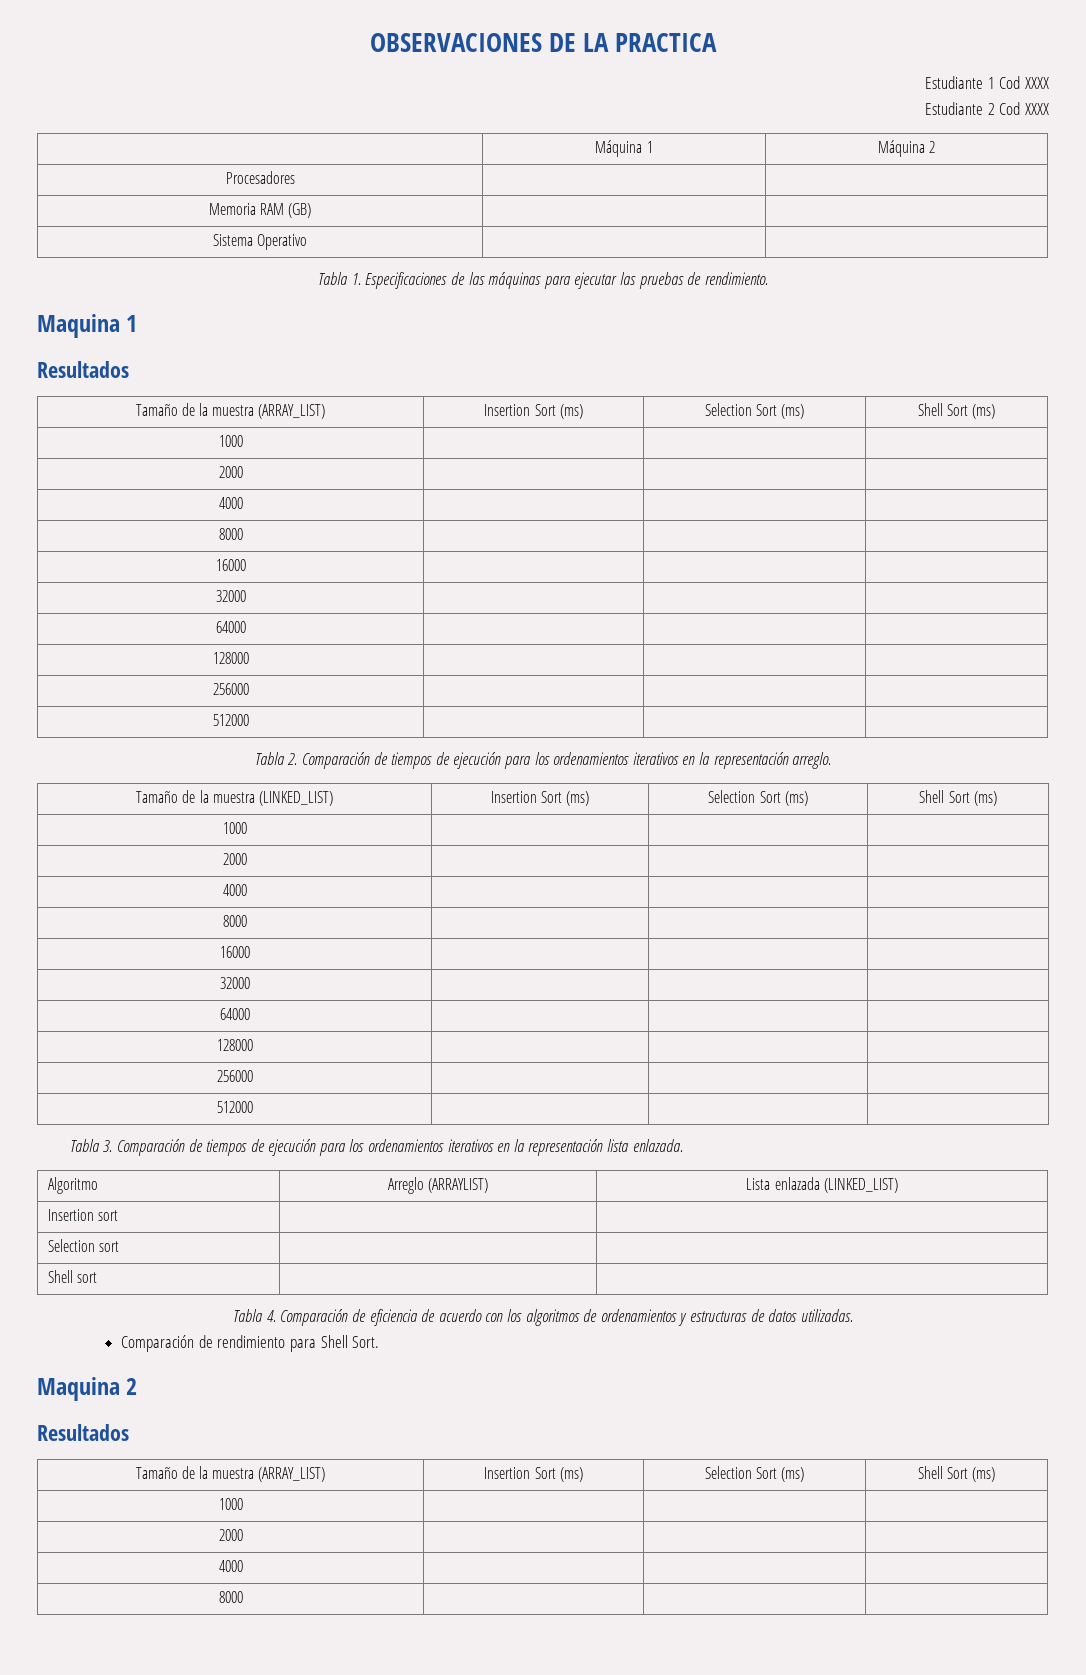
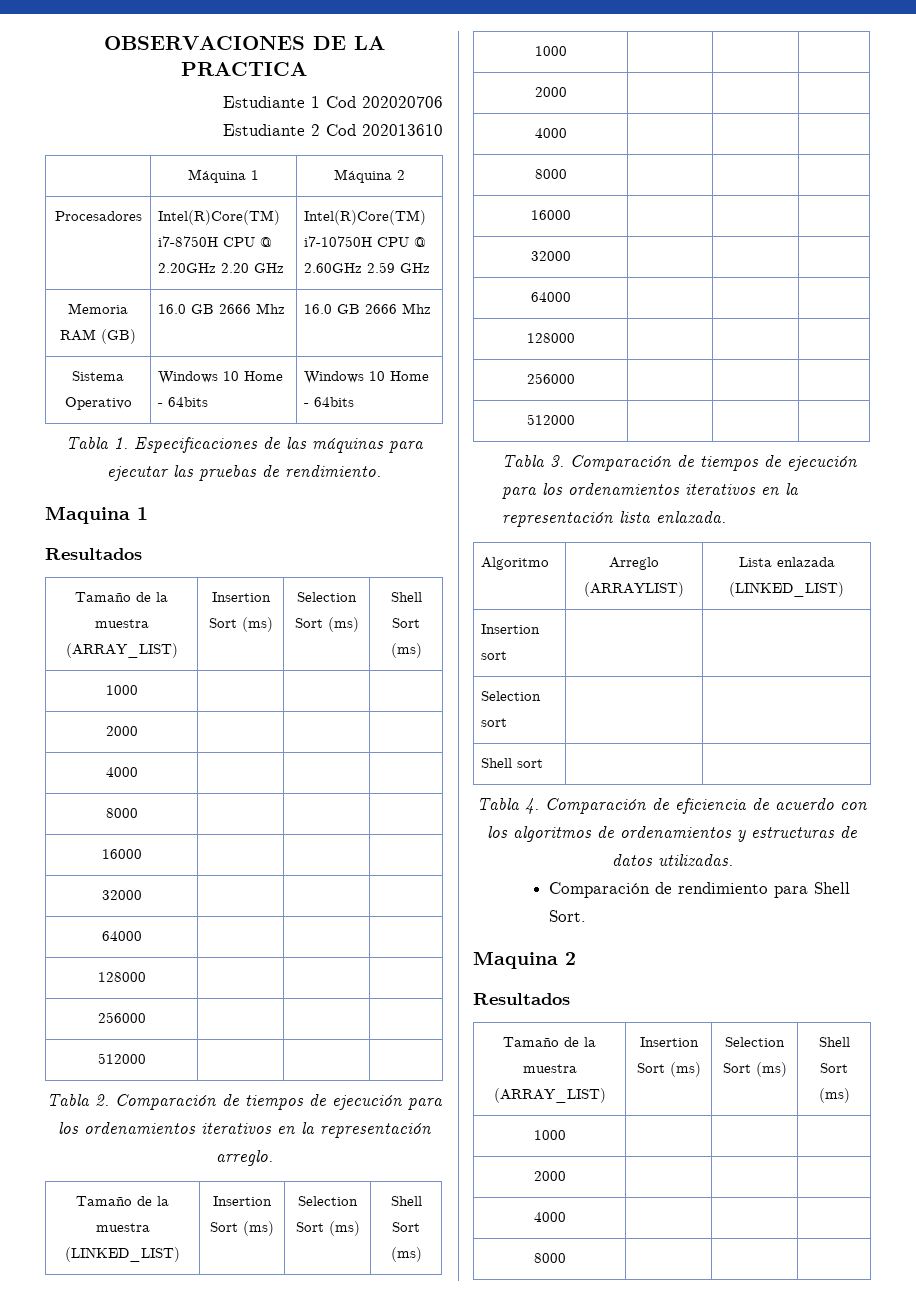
[1025,77,1049,89] XXXX -> [362,96,443,108] 202020706
[1025,103,1049,115] XXXX -> [362,124,443,136] 202013610
[208,203,312,218] [212,234,308,250] | // Memoria RAM (GB) | | // Sistema Operativo | | -> [157,210,280,225] [157,236,272,247] [157,263,284,273] [303,210,426,225] [303,236,426,247] [303,262,430,273] [68,303,128,314] [60,329,136,344] [157,303,285,314] [303,303,431,314] [72,371,124,381] [64,397,132,410] [157,371,283,384] [157,397,208,407] [303,371,429,384] [303,397,354,407] Intel(R)Core(TM) i7-8750H CPU @ 2.20GHz 2.20 GHz | Intel(R)Core(TM) i7-10750H CPU @ 2.60GHz 2.59 GHz // Memoria RAM (GB) | 16.0 GB 2666 Mhz | 16.0 GB 2666 Mhz // Sistema Operativo | Windows 10 Home - 64bits | Windows 10 Home - 64bits

